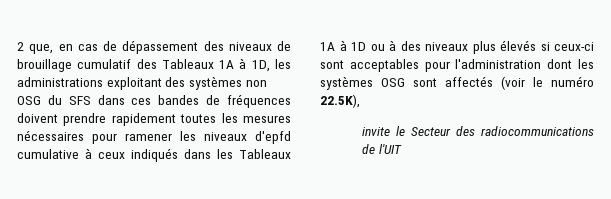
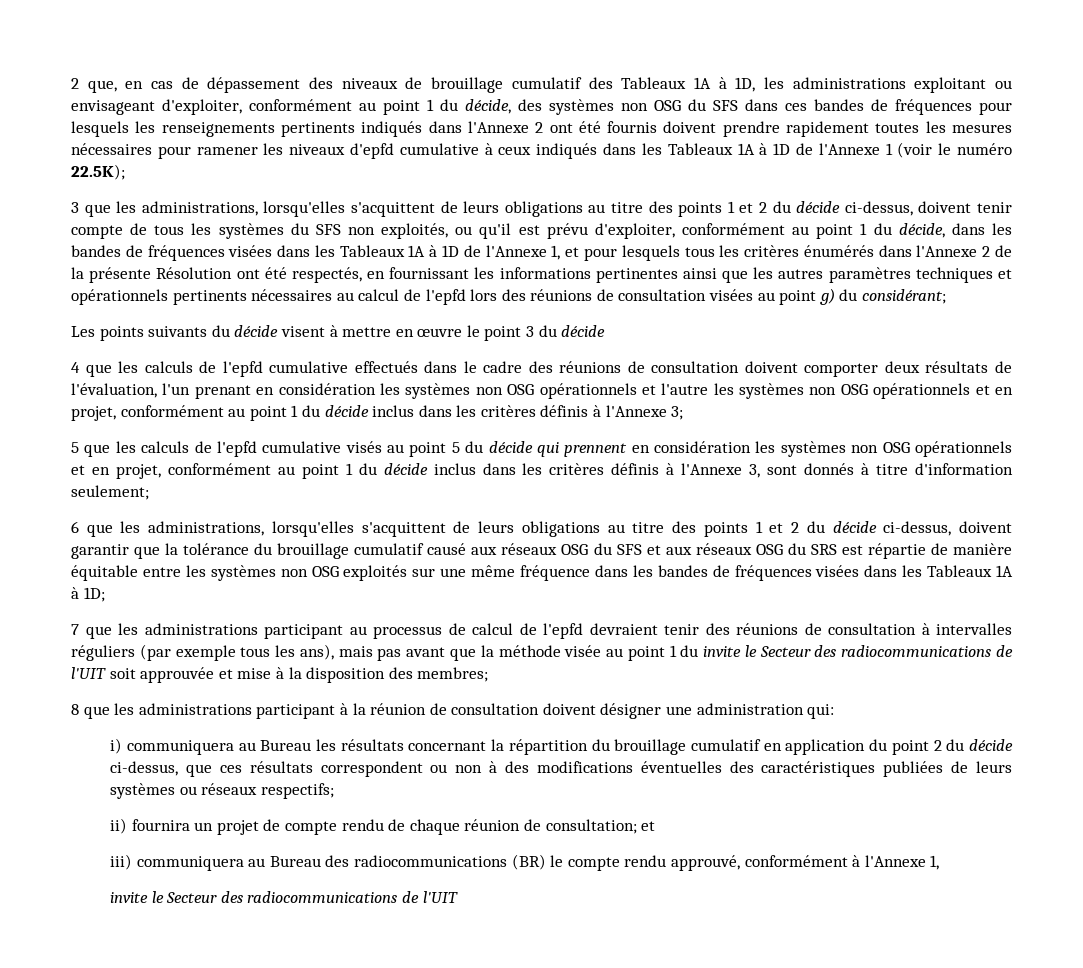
(162, 83) none -> [995,80,1013,89] [71,99,511,115] ou envisageant d'exploiter, conformément au point 1 du décide,
(291, 101) none -> [979,102,1012,115] [71,121,658,137] pour lesquels les renseignements pertinents indiqués dans l'Annexe 2 ont été fournis
[370,40,594,54] [320,59,594,72] [320,76,594,90] [320,94,360,108] ou à des niveaux plus élevés si ceux-ci sont acceptables pour l'administration dont les systèmes OSG sont affectés (voir le numéro 22.5K), -> [795,142,1013,158] [71,164,125,180] [71,201,1013,217] [71,223,1012,239] [71,245,1012,261] [71,267,1012,283] [71,288,947,305] [71,325,606,341] [71,361,1012,377] [71,383,1014,399] [71,405,684,421] [71,441,1013,457] [71,463,1014,479] [71,485,149,500] [71,521,1012,537] [71,543,1012,559] [71,565,1013,581] [71,587,105,602] [71,623,1012,639] [71,644,1013,661] [71,667,489,683] [71,703,835,719] [110,738,1013,755] [110,761,1012,777] [110,783,334,799] [110,818,656,835] [110,854,940,871] de l'Annexe 1 (voir le numéro 22.5K); // 3 que les administrations, lorsqu'elles s'acquittent de leurs obligations au titre des points 1 et 2 du décide ci-dessus, doivent tenir compte de tous les systèmes du SFS non exploités, ou qu'il est prévu d'exploiter, conformément au point 1 du décide, dans les bandes de fréquences visées dans les Tableaux 1A à 1D de l'Annexe 1, et pour lesquels tous les critères énumérés dans l'Annexe 2 de la présente Résolution ont été respectés, en fournissant les informations pertinentes ainsi que les autres paramètres techniques et opérationnels pertinents nécessaires au calcul de l'epfd lors des réunions de consultation visées au point g) du considérant; // Les points suivants du décide visent à mettre en œuvre le point 3 du décide // 4 que les calculs de l'epfd cumulative effectués dans le cadre des réunions de consultation doivent comporter deux résultats de l'évaluation, l'un prenant en considération les systèmes non OSG opérationnels et l'autre les systèmes non OSG opérationnels et en projet, conformément au point 1 du décide inclus dans les critères définis à l'Annexe 3; // 5 que les calculs de l'epfd cumulative visés au point 5 du décide qui prennent en considération les systèmes non OSG opérationnels et en projet, conformément au point 1 du décide inclus dans les critères définis à l'Annexe 3, sont donnés à titre d'information seulement; // 6 que les administrations, lorsqu'elles s'acquittent de leurs obligations au titre des points 1 et 2 du décide ci-dessus, doivent garantir que la tolérance du brouillage cumulatif causé aux réseaux OSG du SFS et aux réseaux OSG du SRS est répartie de manière équitable entre les systèmes non OSG exploités sur une même fréquence dans les bandes de fréquences visées dans les Tableaux 1A à 1D; // 7 que les administrations participant au processus de calcul de l'epfd devraient tenir des réunions de consultation à intervalles réguliers (par exemple tous les ans), mais pas avant que la méthode visée au point 1 du invite le Secteur des radiocommunications de l'UIT soit approuvée et mise à la disposition des membres; // 8 que les administrations participant à la réunion de consultation doivent désigner une administration qui: // i) communiquera au Bureau les résultats concernant la répartition du brouillage cumulatif en application du point 2 du décide ci-dessus, que ces résultats correspondent ou non à des modifications éventuelles des caractéristiques publiées de leurs systèmes ou réseaux respectifs; // ii) fournira un projet de compte rendu de chaque réunion de consultation; et // iii) communiquera au Bureau des radiocommunications (BR) le compte rendu approuvé, conformément à l'Annexe 1,

